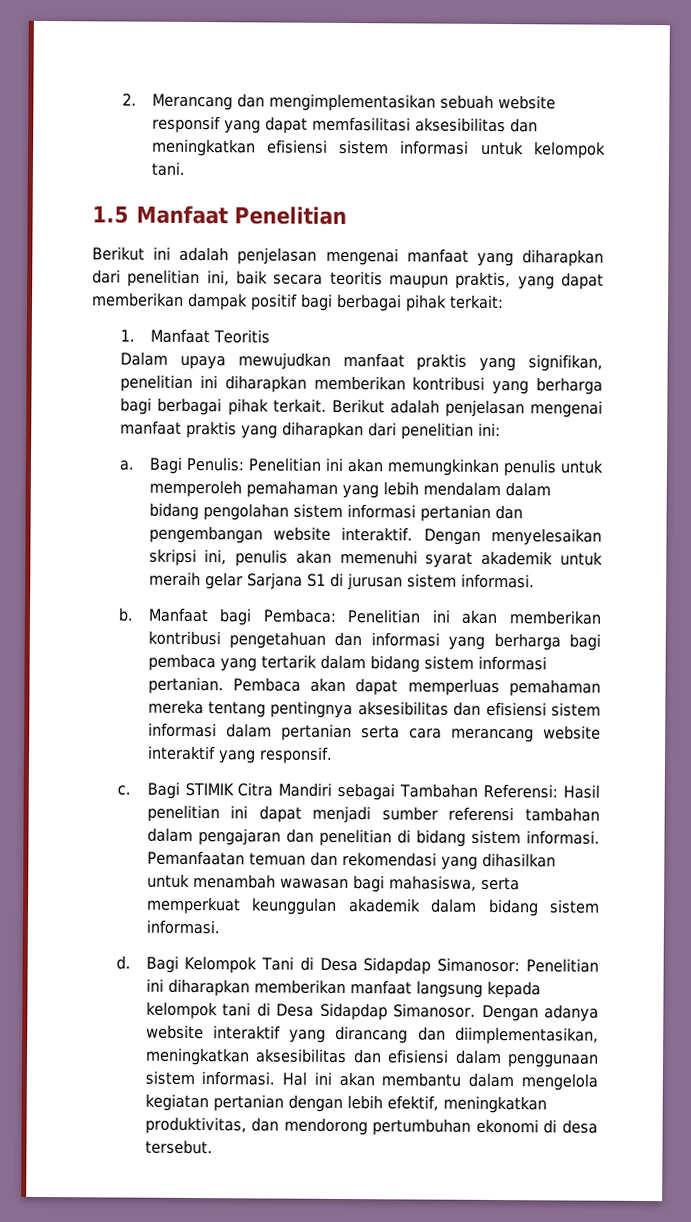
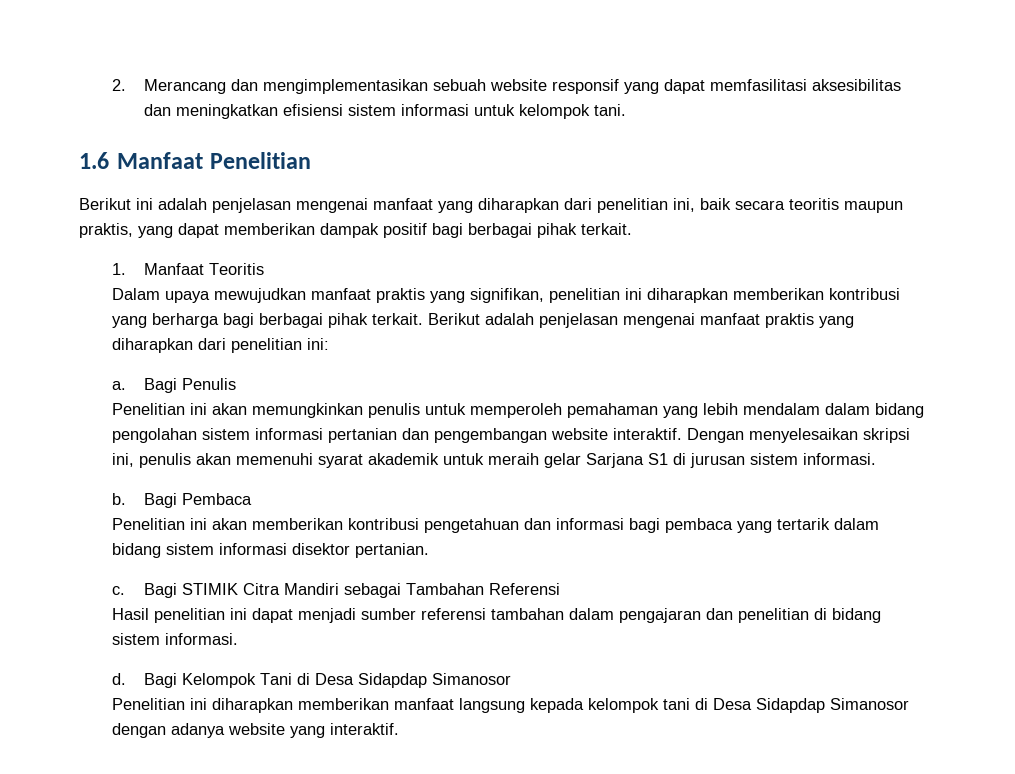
[92,205,129,224] 1.5 -> [79,152,109,169] 1.6
[450,294,504,310] terkait: -> [581,223,632,235] terkait.
[185,456,245,472] Penulis: -> [182,378,237,390] Penulis //
[147,607,337,626] Manfaat bagi Pembaca: -> [144,493,253,508] Bagi Pembaca //
[448,632,561,651] yang berharga -> (624, 524) none
(547, 663) none -> [291,543,350,555] disektor
[232,677,601,697] [147,699,601,719] [147,722,602,743] [147,745,333,764] Pembaca akan dapat memperluas pemahaman mereka tentang pentingnya aksesibilitas dan efisiensi sistem informasi dalam pertanian serta cara merancang website interaktif yang responsif. -> (429, 550) none
[483,783,559,799] Referensi: -> [489,583,561,595] Referensi //
[146,850,556,870] [146,873,520,893] [145,896,600,917] [145,919,220,935] Pemanfaatan temuan dan rekomendasi yang dihasilkan untuk menambah wawasan bagi mahasiswa, serta memperkuat keunggulan akademik dalam bidang sistem informasi. -> (238, 639) none
[437,957,521,973] Simanosor: -> [432,673,512,685] Simanosor //
[393,1003,599,1022] [145,1024,599,1045] [144,1047,599,1068] [144,1070,598,1091] [144,1093,547,1114] [144,1116,598,1136] [144,1139,213,1155] Simanosor. Dengan adanya website interaktif yang dirancang dan diimplementasikan, meningkatkan aksesibilitas dan efisiensi dalam penggunaan sistem informasi. Hal ini akan membantu dalam mengelola kegiatan pertanian dengan lebih efektif, meningkatkan produktivitas, dan mendorong pertumbuhan ekonomi di desa tersebut. -> [829,698,909,710] [111,723,399,738] Simanosor dengan adanya website yang interaktif.

